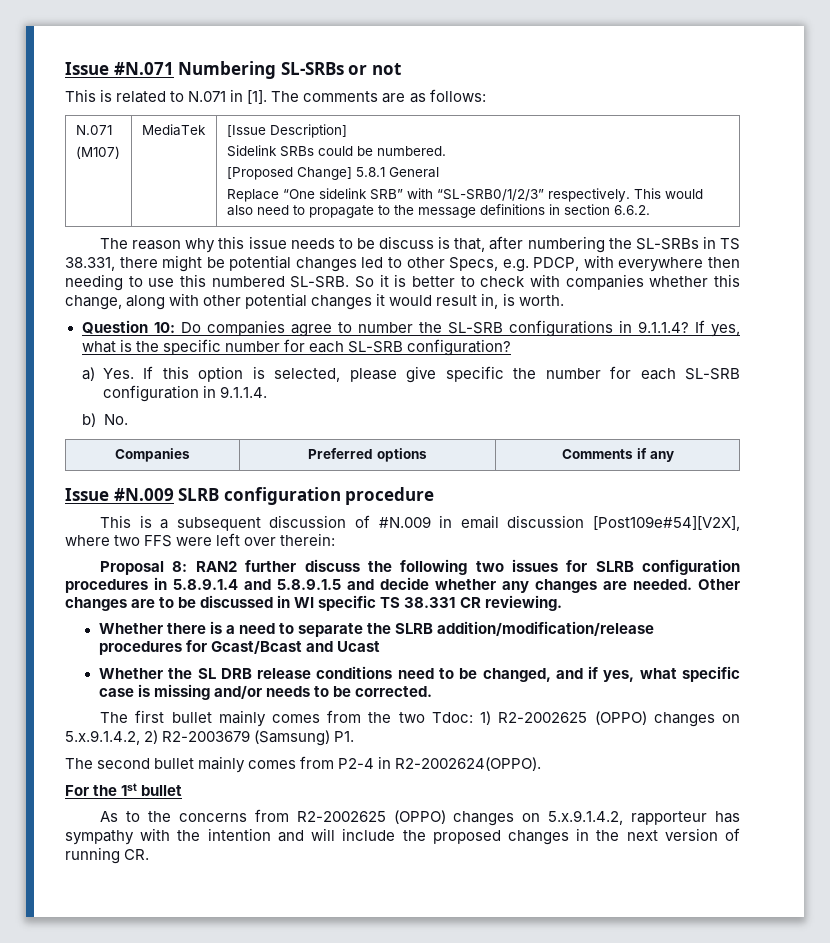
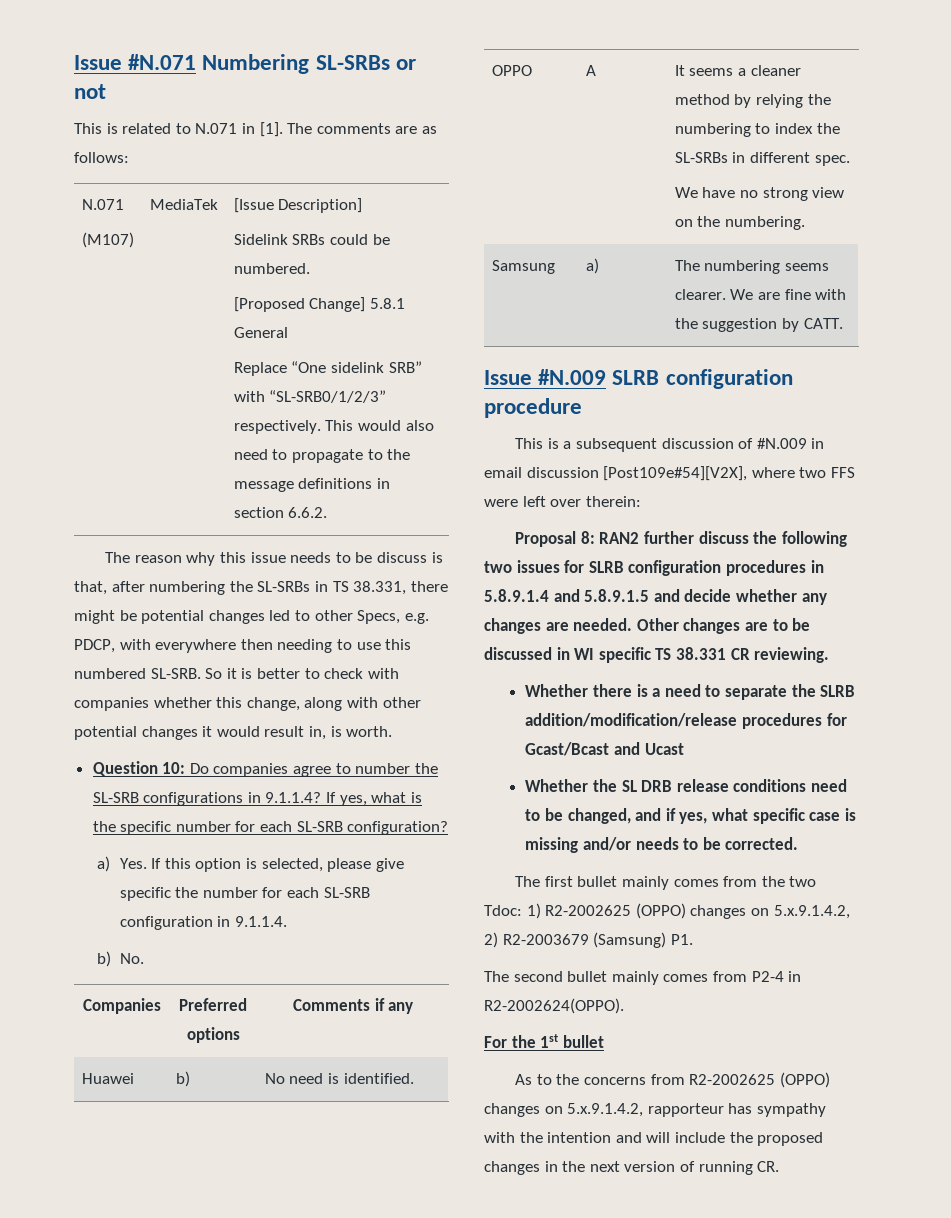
(674, 456) none -> [81,1073,134,1084] [175,1071,190,1087] [264,1073,414,1084] [491,65,532,76] [585,65,596,76] [674,65,801,76] [674,94,831,108] [674,123,840,137] [674,152,850,166] [674,187,845,201] [674,216,805,230] [491,260,555,274] [585,258,599,274] [674,260,829,274] [674,289,847,300] [674,318,843,332] // Huawei | b) | No need is identified. // OPPO | A | It seems a cleaner method by relying the numbering to index the SL-SRBs in different spec. // We have no strong view on the numbering. // Samsung | a) | The numbering seems clearer. We are fine with the suggestion by CATT.

